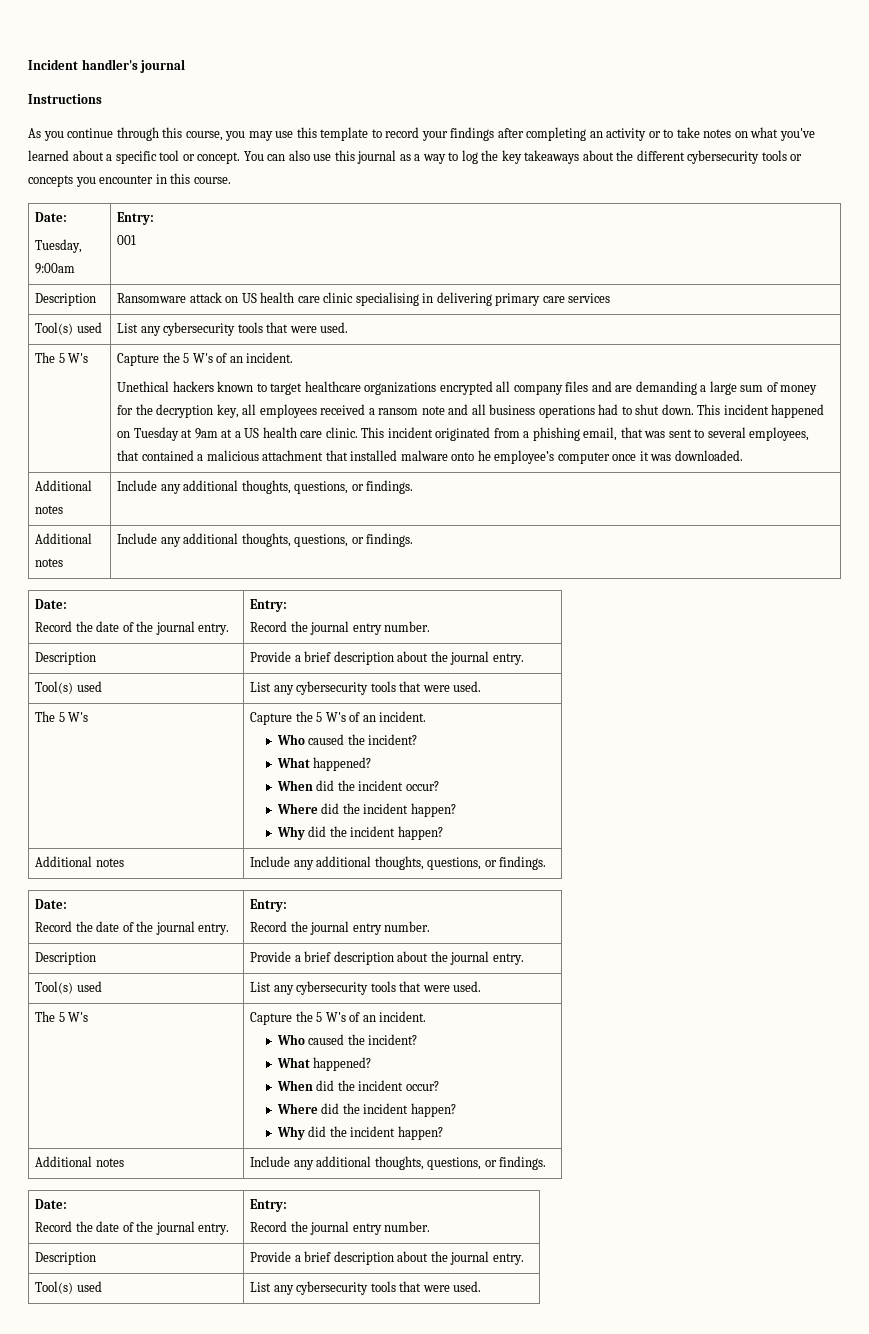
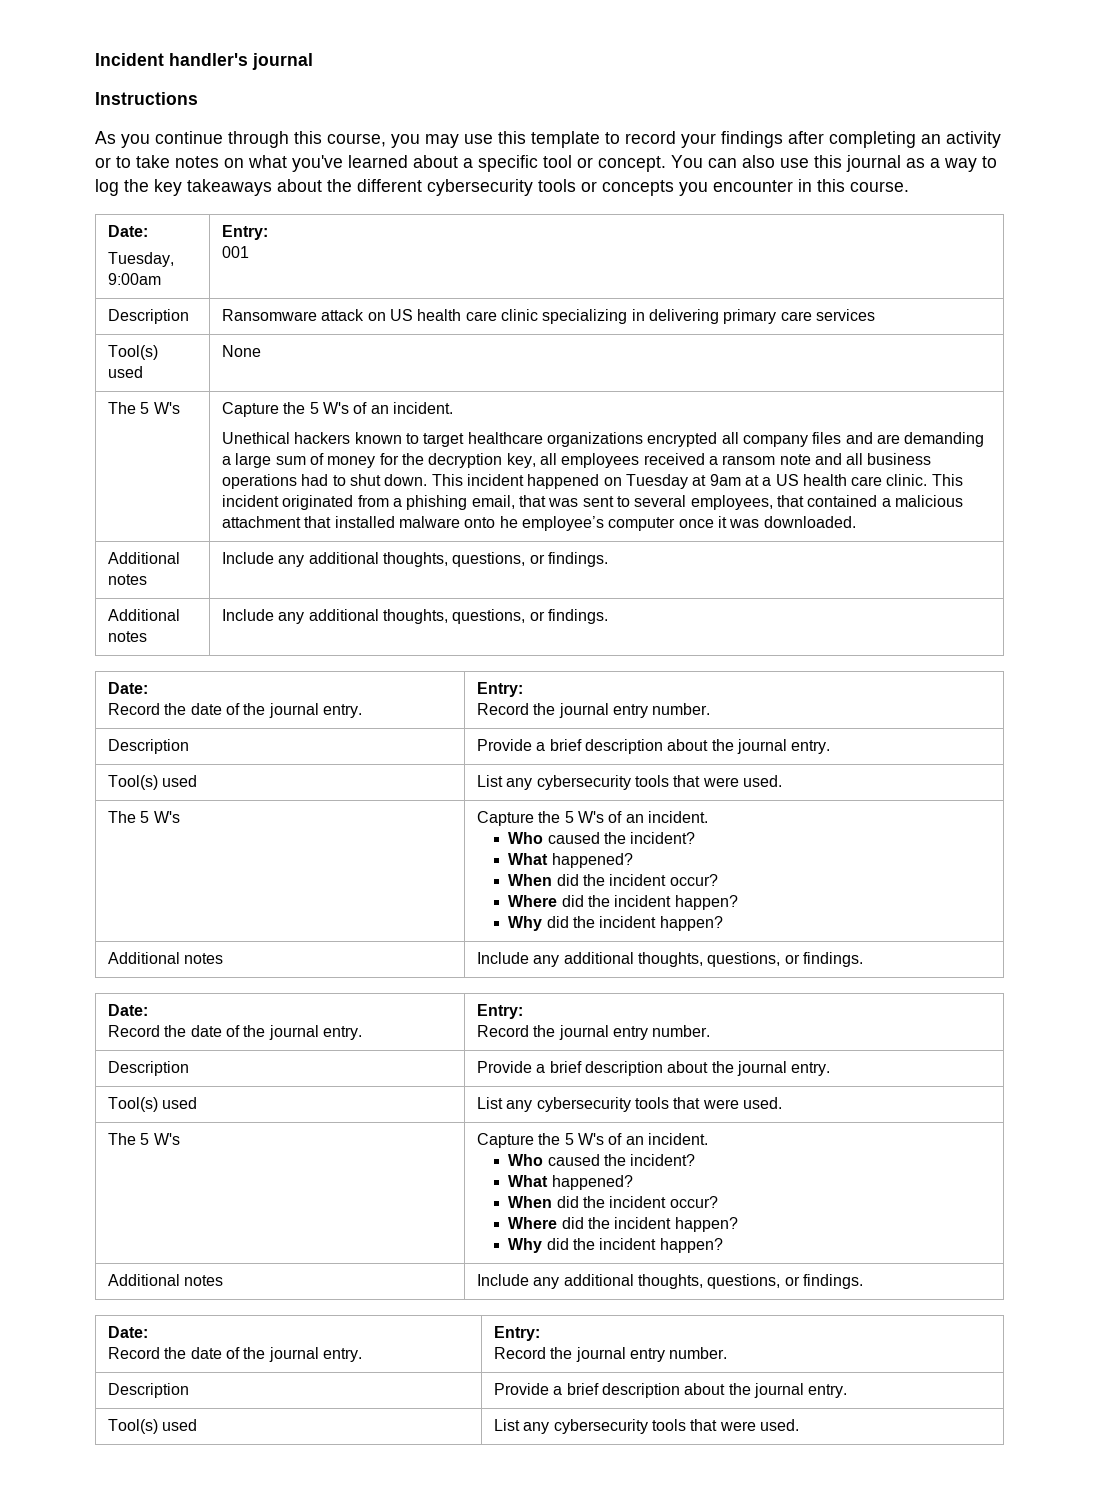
[355,292,419,306] specialising -> [542,309,628,324] specializing
[117,322,349,336] | List any cybersecurity tools that were used. -> [222,345,262,357] | None

